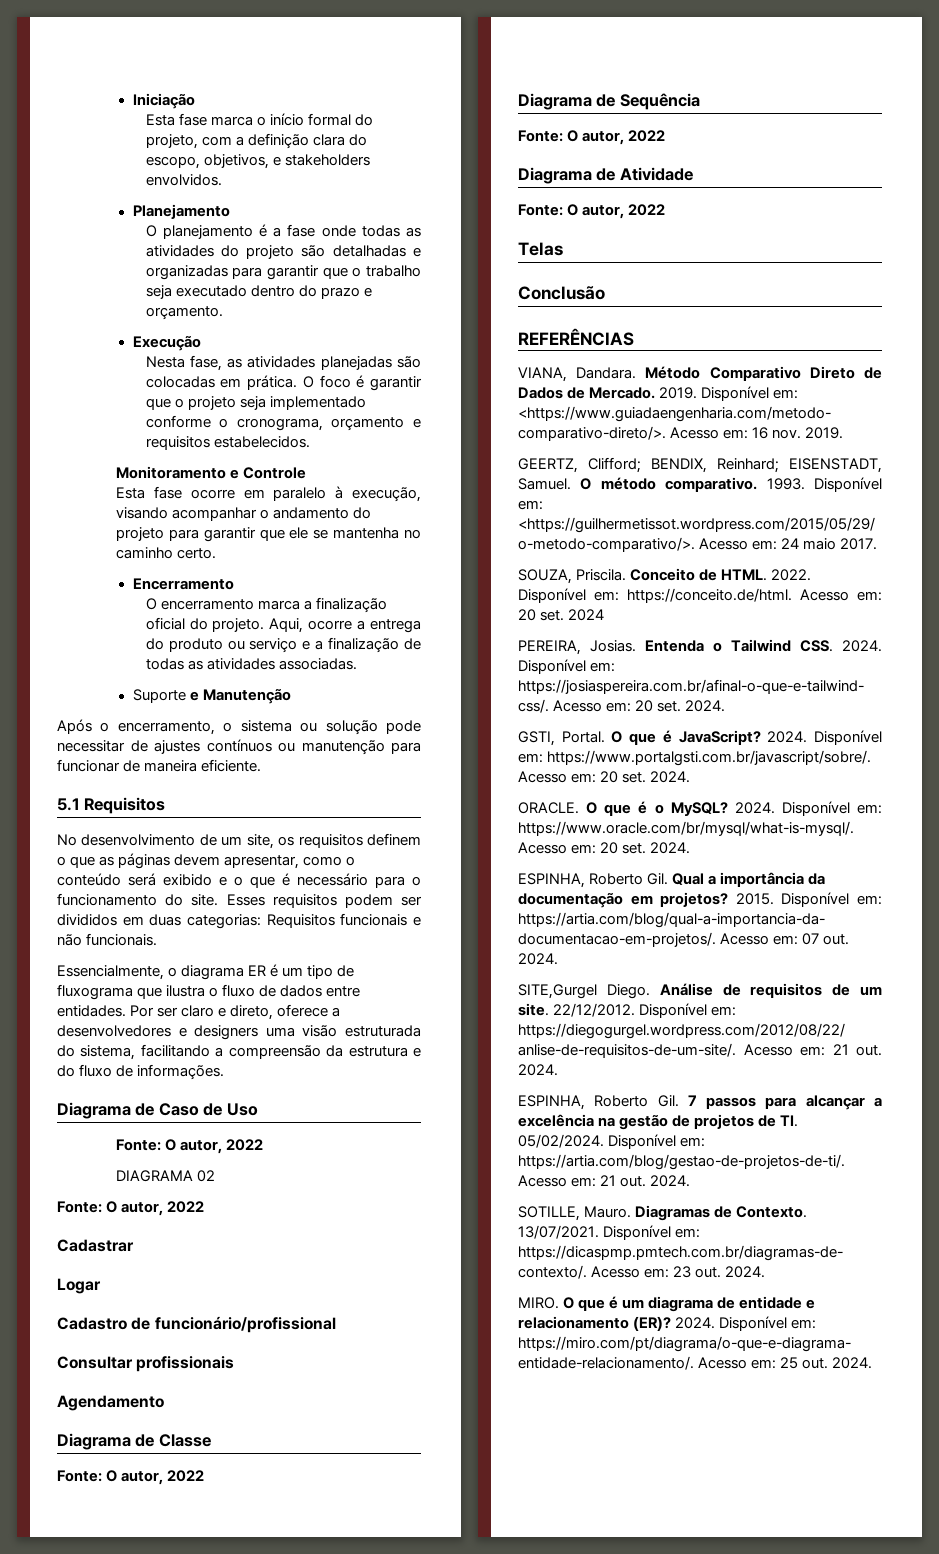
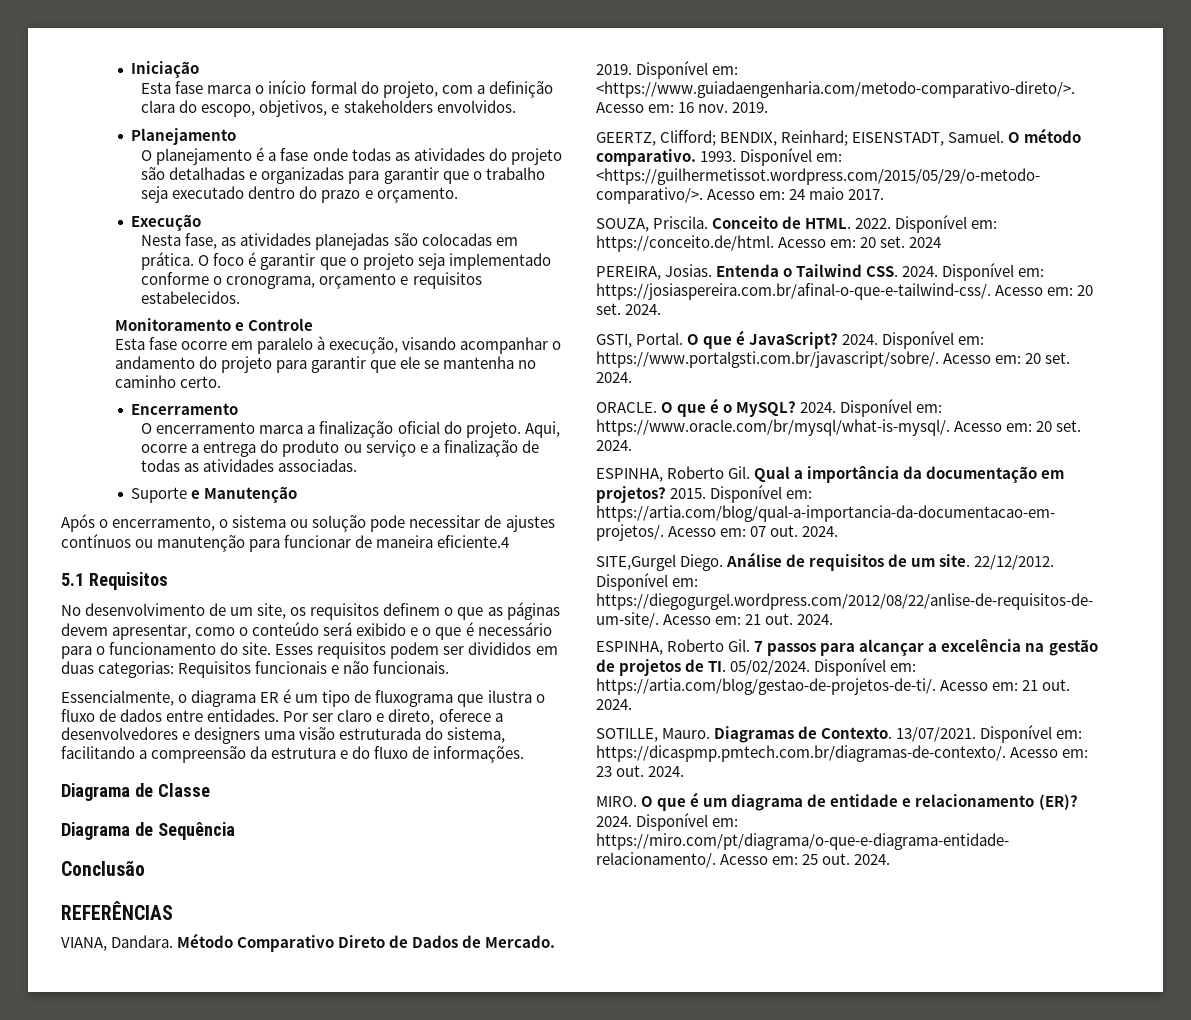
[201,759,262,772] eficiente. -> [437,535,510,548] eficiente.4
[57,1102,258,1119] [116,1139,264,1154] [116,1170,216,1182] [57,1201,205,1216] [57,1239,134,1252] [57,1278,101,1294] [57,1316,336,1333] [57,1356,235,1372] [57,1395,164,1411] // Diagrama de Caso de Uso // Fonte: O autor, 2022 // DIAGRAMA 02 // Fonte: O autor, 2022 // Cadastrar // Logar // Cadastro de funcionário/profissional // Consultar profissionais // Agendamento -> (525, 754) none
[57,1470,205,1485] // Fonte: O autor, 2022 -> (210, 790) none
[518,130,666,145] [518,167,693,184] [518,204,666,219] [518,242,563,256] // Fonte: O autor, 2022 // Diagrama de Atividade // Fonte: O autor, 2022 // Telas -> (235, 831) none

